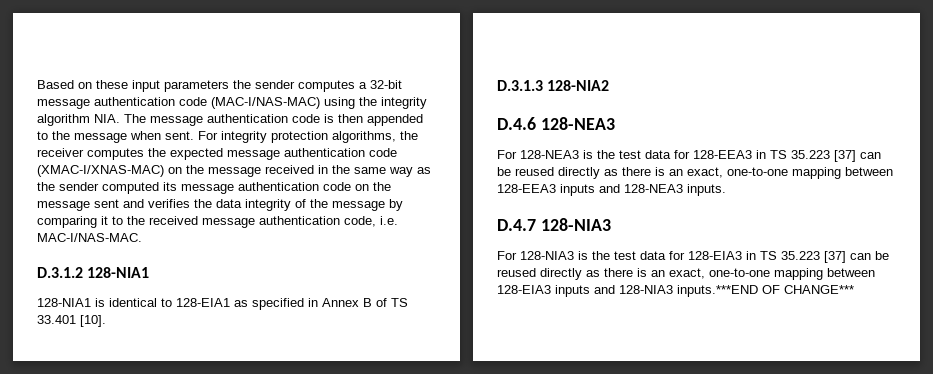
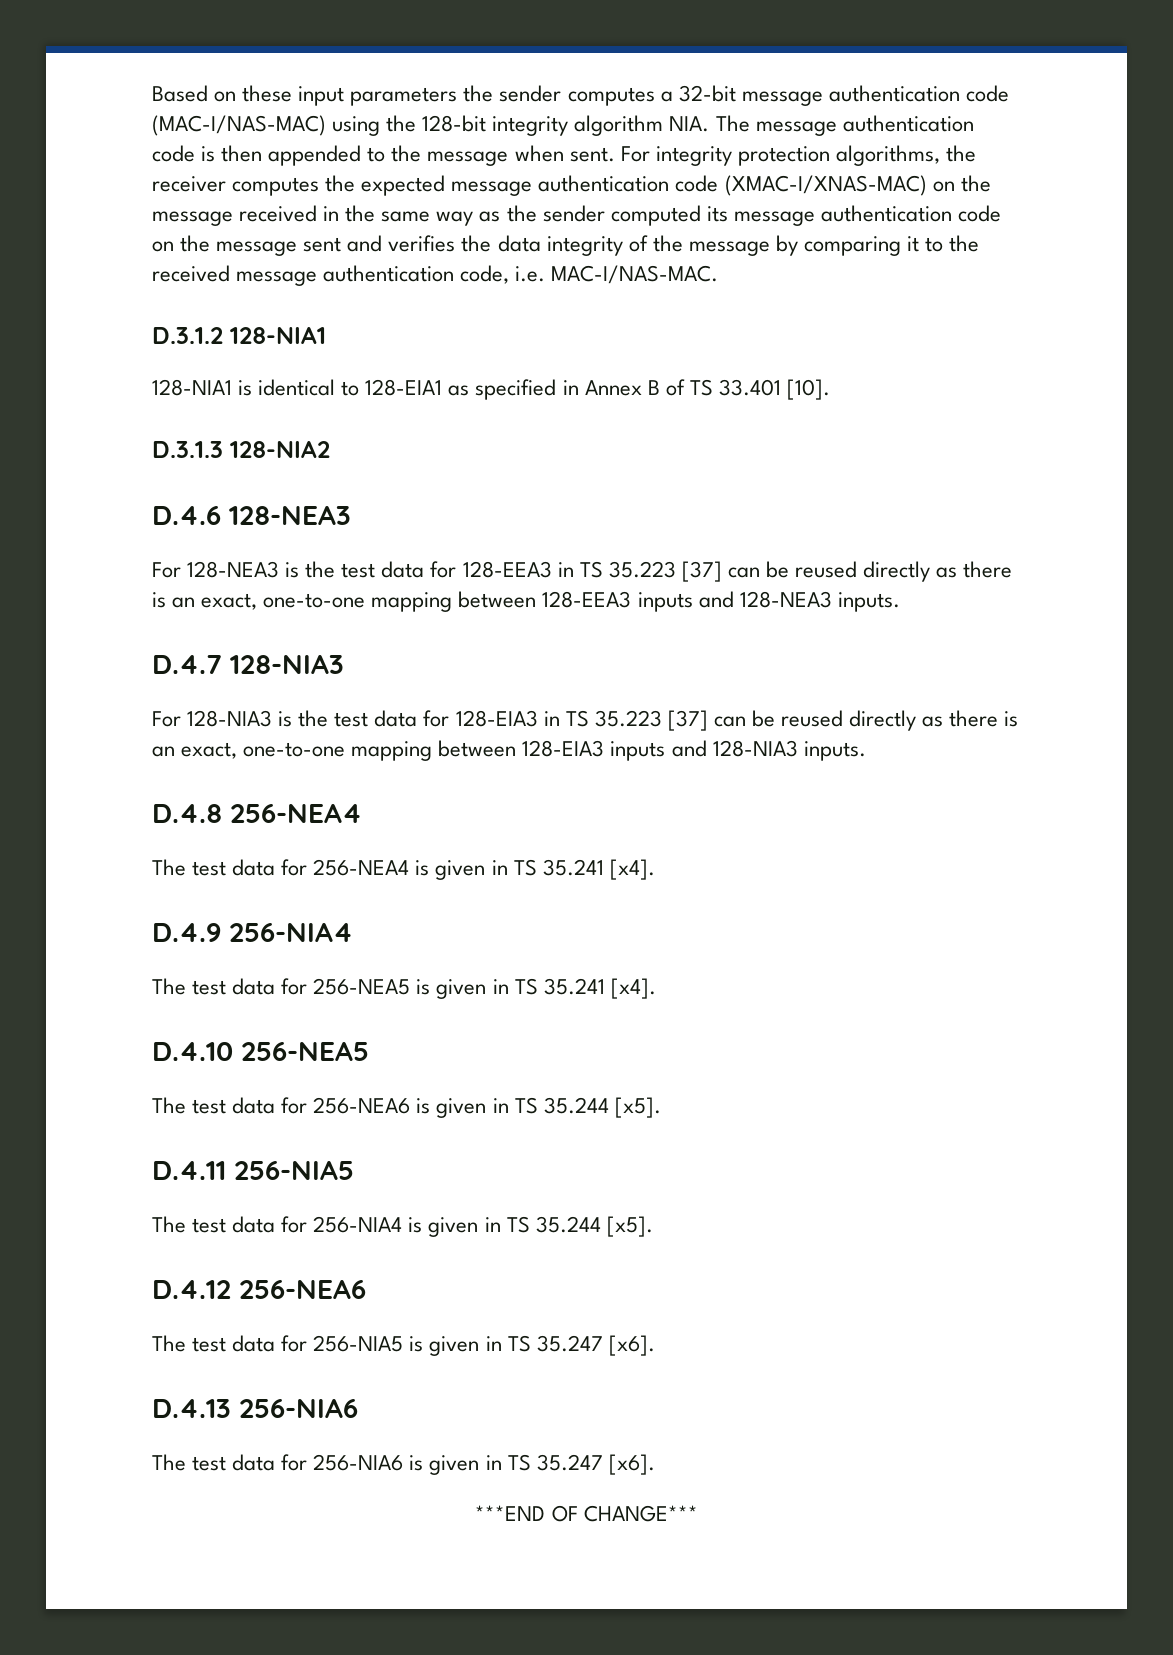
(377, 101) none -> [422,115,487,132] 128-bit
[677,285,758,297] inputs.***END -> [803,741,866,761] [152,803,362,823] [152,859,655,880] [152,922,353,942] [152,978,656,999] [152,1041,369,1061] [152,1097,661,1118] [152,1160,354,1180] [152,1216,653,1237] [152,1279,366,1299] [152,1335,655,1356] [152,1398,358,1418] [152,1454,655,1475] [475,1505,546,1521] inputs. // D.4.8 256-NEA4 // The test data for 256-NEA4 is given in TS 35.241 [x4]. // D.4.9 256-NIA4 // The test data for 256-NEA5 is given in TS 35.241 [x4]. // D.4.10 256-NEA5 // The test data for 256-NEA6 is given in TS 35.244 [x5]. // D.4.11 256-NIA5 // The test data for 256-NIA4 is given in TS 35.244 [x5]. // D.4.12 256-NEA6 // The test data for 256-NIA5 is given in TS 35.247 [x6]. // D.4.13 256-NIA6 // The test data for 256-NIA6 is given in TS 35.247 [x6]. // ***END

